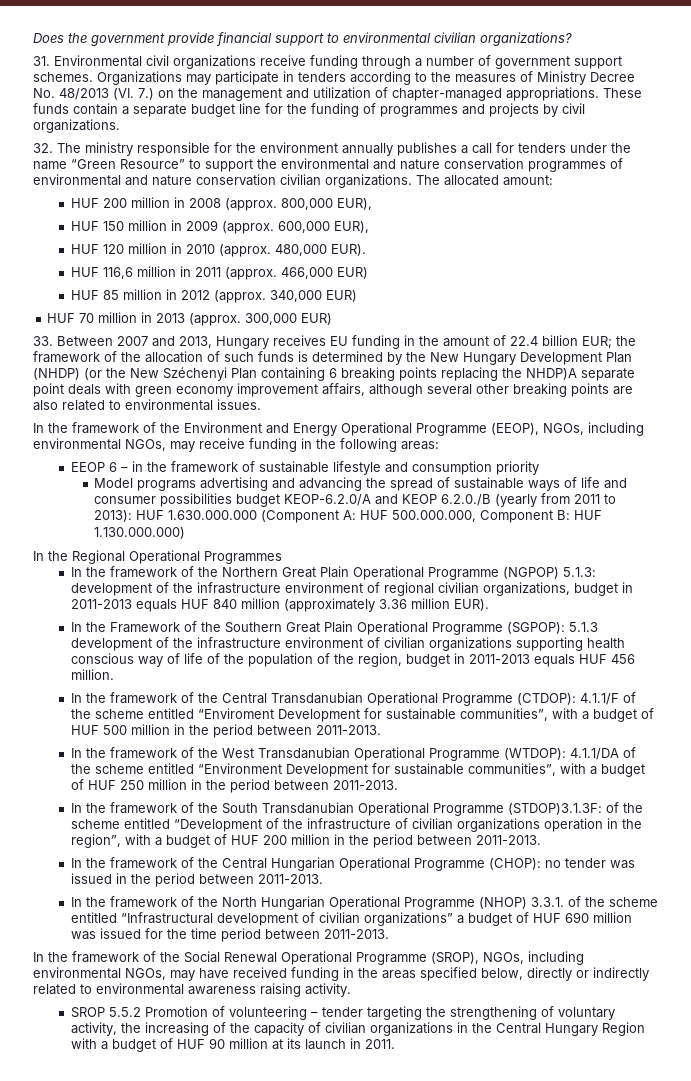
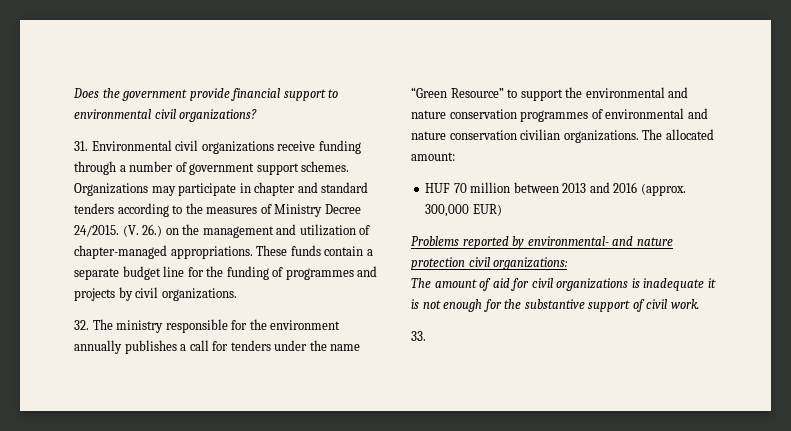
[434,32,476,43] civilian -> [154,109,176,119] civil
(294, 76) none -> [254,182,369,196] chapter and standard
[33,88,154,100] No. 48/2013 (VI. 7.) -> [74,224,163,237] 24/2015. (V. 26.)
[70,197,372,211] [70,220,369,234] [70,243,366,257] [70,266,368,280] [70,289,357,303] // HUF 200 million in 2008 (approx. 800,000 EUR), // HUF 150 million in 2009 (approx. 600,000 EUR), // HUF 120 million in 2010 (approx. 480,000 EUR). // HUF 116,6 million in 2011 (approx. 466,000 EUR) // HUF 85 million in 2012 (approx. 340,000 EUR) -> (455, 156) none
[141,312,186,323] in 2013 -> [513,182,638,193] between 2013 and 2016
[33,335,636,349] [33,351,632,365] [33,367,635,381] [33,383,633,397] [33,399,261,411] [33,422,644,436] [33,438,439,452] [70,461,539,475] [94,477,628,491] [94,493,617,507] [94,510,603,523] [94,527,186,539] [33,550,282,564] [70,566,596,580] [70,582,633,596] [70,598,489,612] [70,621,598,635] [70,637,625,651] [70,653,635,667] [70,669,114,680] [70,692,636,706] [70,708,654,722] [70,724,381,738] [70,747,636,761] [70,763,645,777] [70,779,398,793] [70,802,643,816] [70,818,642,832] [70,834,541,848] [70,857,635,871] [70,873,323,887] [70,896,658,910] [70,912,632,926] [70,928,389,942] [33,951,584,965] [33,967,649,981] [33,983,351,997] [70,1006,615,1020] [70,1022,645,1036] [70,1038,395,1052] 33. Between 2007 and 2013, Hungary receives EU funding in the amount of 22.4 billion EUR; the framework of the allocation of such funds is determined by the New Hungary Development Plan (NHDP) (or the New Széchenyi Plan containing 6 breaking points replacing the NHDP)A separate point deals with green economy improvement affairs, although several other breaking points are also related to environmental issues. // In the framework of the Environment and Energy Operational Programme (EEOP), NGOs, including environmental NGOs, may receive funding in the following areas: // EEOP 6 – in the framework of sustainable lifestyle and consumption priority // Model programs advertising and advancing the spread of sustainable ways of life and consumer possibilities budget KEOP-6.2.0/A and KEOP 6.2.0./B (yearly from 2011 to 2013): HUF 1.630.000.000 (Component A: HUF 500.000.000, Component B: HUF 1.130.000.000) // In the Regional Operational Programmes // In the framework of the Northern Great Plain Operational Programme (NGPOP) 5.1.3: development of the infrastructure environment of regional civilian organizations, budget in 2011-2013 equals HUF 840 million (approximately 3.36 million EUR). // In the Framework of the Southern Great Plain Operational Programme (SGPOP): 5.1.3 development of the infrastructure environment of civilian organizations supporting health conscious way of life of the population of the region, budget in 2011-2013 equals HUF 456 million. // In the framework of the Central Transdanubian Operational Programme (CTDOP): 4.1.1/F of the scheme entitled “Enviroment Development for sustainable communities”, with a budget of HUF 500 million in the period between 2011-2013. // In the framework of the West Transdanubian Operational Programme (WTDOP): 4.1.1/DA of the scheme entitled “Environment Development for sustainable communities”, with a budget of HUF 250 million in the period between 2011-2013. // In the framework of the South Transdanubian Operational Programme (STDOP)3.1.3F: of the scheme entitled “Development of the infrastructure of civilian organizations operation in the region”, with a budget of HUF 200 million in the period between 2011-2013. // In the framework of the Central Hungarian Operational Programme (CHOP): no tender was issued in the period between 2011-2013. // In the framework of the North Hungarian Operational Programme (NHOP) 3.3.1. of the scheme entitled “Infrastructural development of civilian organizations” a budget of HUF 690 million was issued for the time period between 2011-2013. // In the framework of the Social Renewal Operational Programme (SROP), NGOs, including environmental NGOs, may have received funding in the areas specified below, directly or indirectly related to environmental awareness raising activity. // SROP 5.5.2 Promotion of volunteering – tender targeting the strengthening of voluntary activity, the increasing of the capacity of civilian organizations in the Central Hungary Region with a budget of HUF 90 million at its launch in 2011. -> [411,236,673,249] [411,257,569,270] [411,278,716,291] [411,299,699,312] [411,331,426,341] Problems reported by environmental- and nature protection civil organizations: // The amount of aid for civil organizations is inadequate it is not enough for the substantive support of civil work. // 33.

